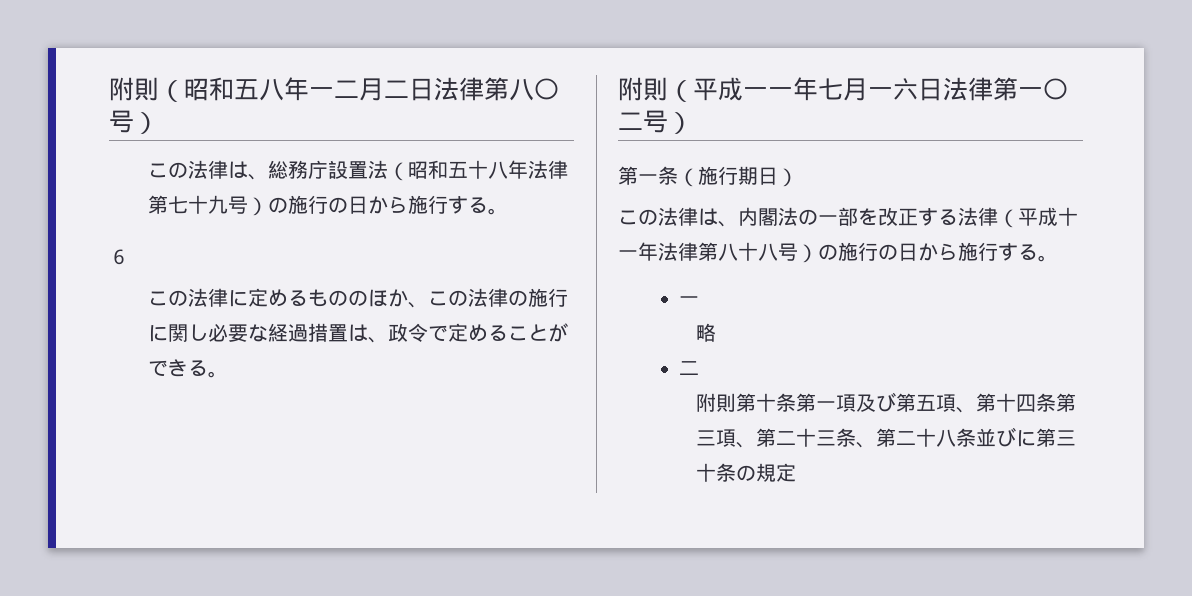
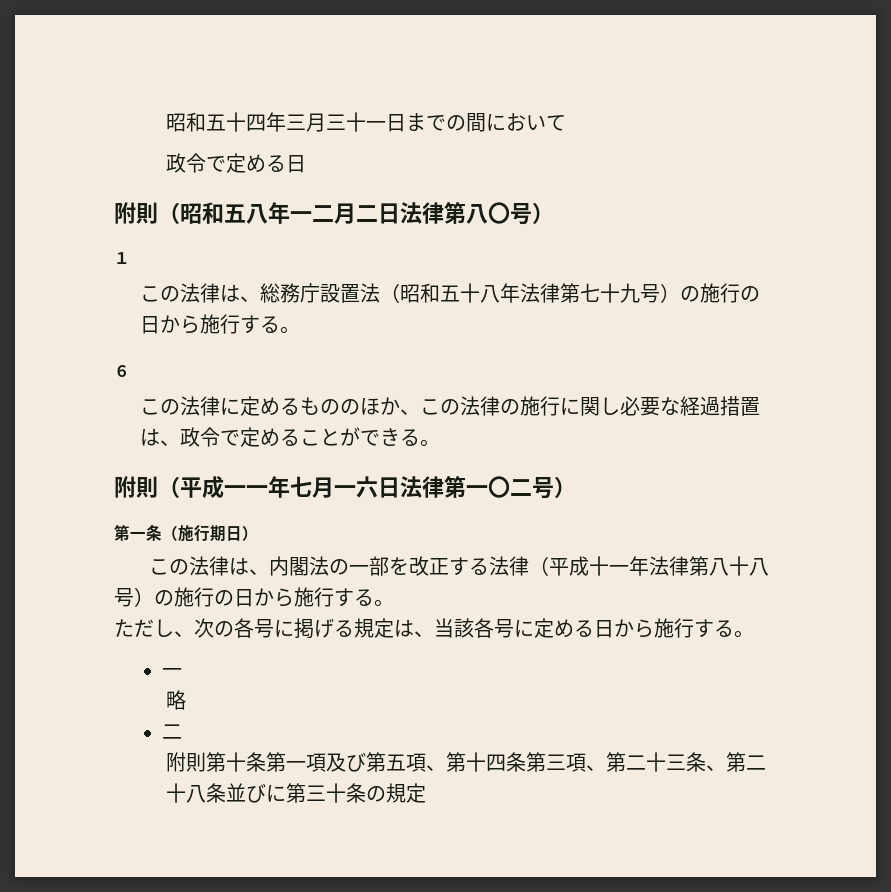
(109, 89) none -> [166,112,567,132] [166,153,307,173] 昭和五十四年三月三十一日までの間において // 政令で定める日 //
(159, 123) none -> [114,252,130,264] // １
(1058, 258) none -> [114,618,754,639] // ただし、次の各号に掲げる規定は、当該各号に定める日から施行する。

